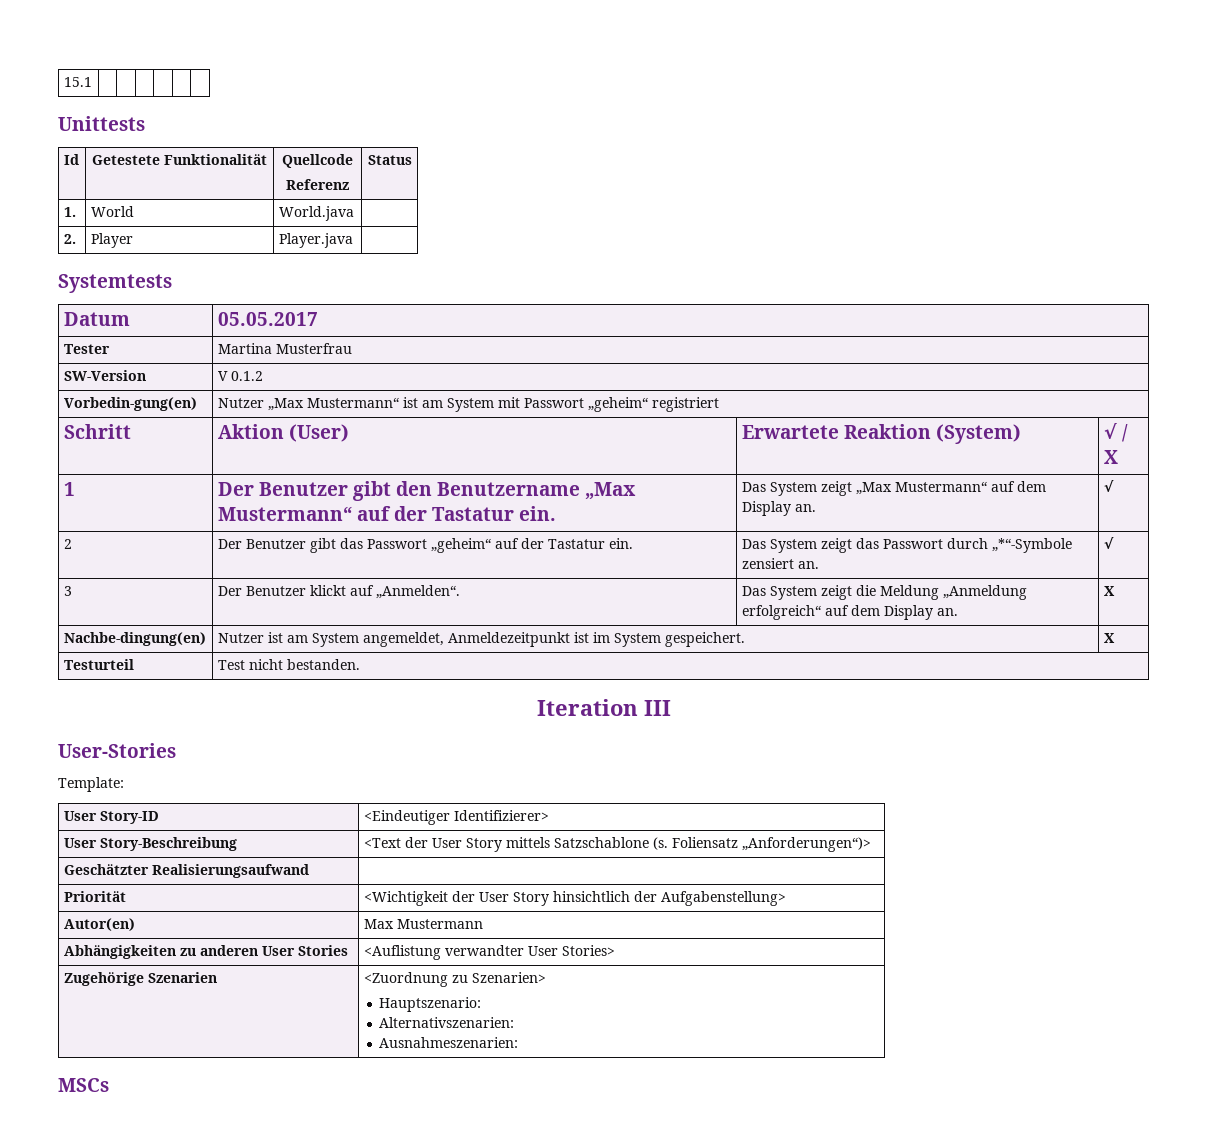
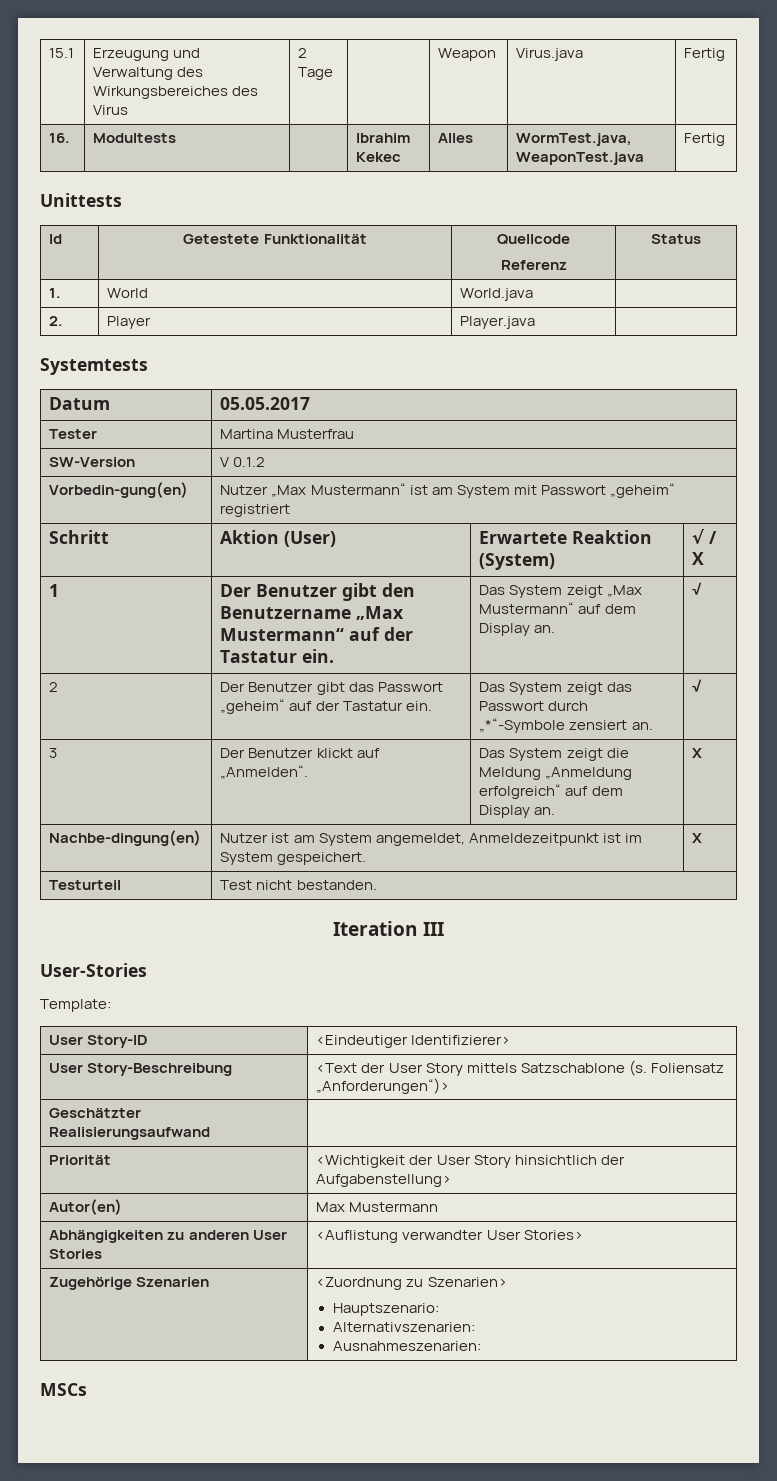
(92, 82) | | | | | -> [93,48,201,61] [93,67,204,80] [93,86,259,99] [93,105,129,115] [298,48,308,58] [298,67,334,80] [438,48,497,61] [516,48,584,61] [684,48,726,61] [49,133,71,143] [93,133,177,143] [356,133,411,143] [356,152,402,162] [438,133,474,143] [516,133,633,146] [516,152,645,165] [684,133,726,146] Erzeugung und Verwaltung des Wirkungsbereiches des Virus | 2 Tage | | Weapon | Virus.java | Fertig // 16. | Modultests | | Ibrahim Kekec | Alles | WormTest.java, WeaponTest.java | Fertig

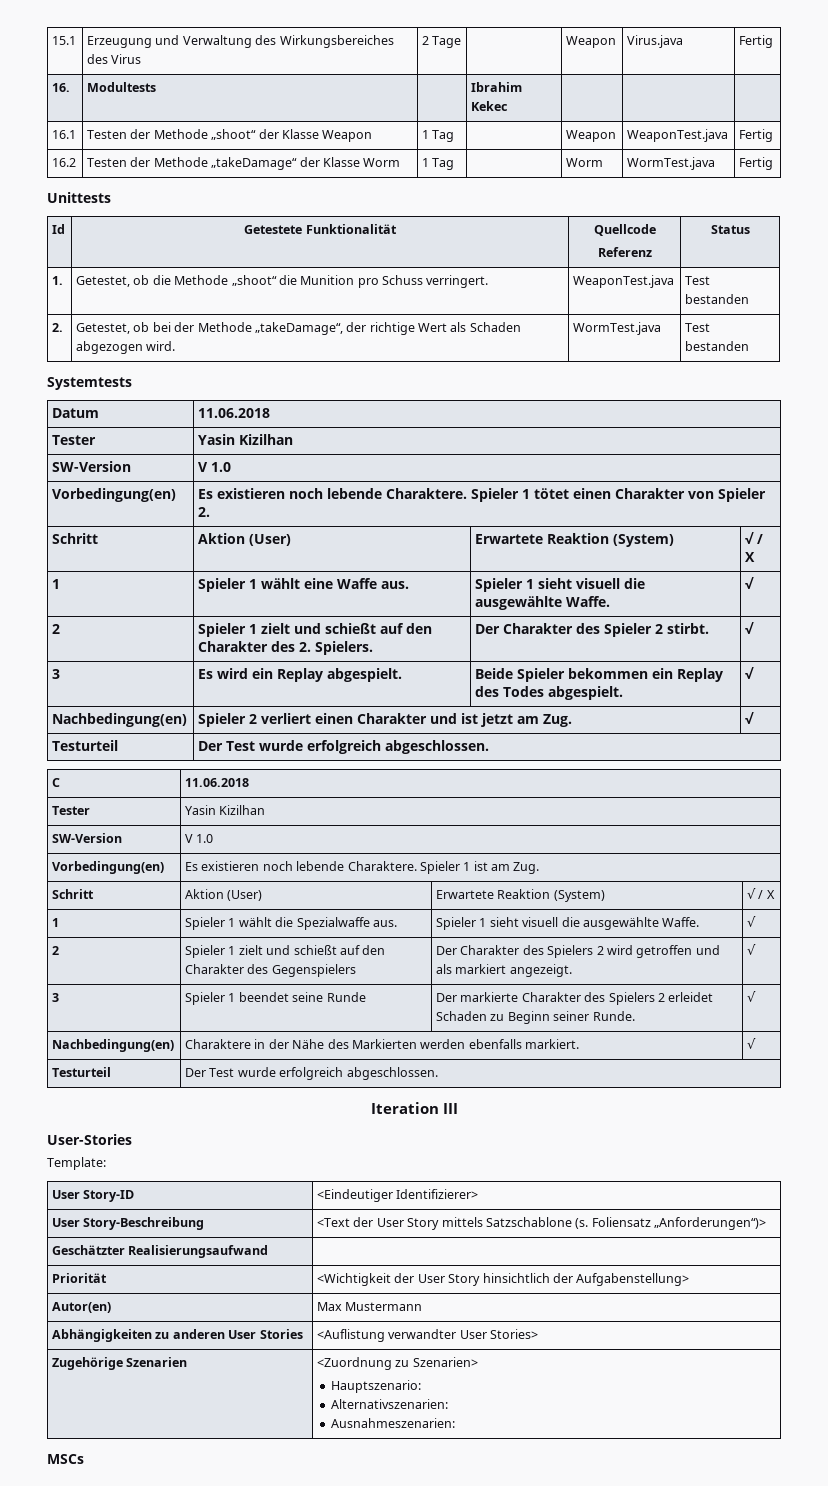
[438,133,474,143] [516,133,633,146] [516,152,645,165] Alles | WormTest.java, WeaponTest.java -> [52,130,77,139] [87,129,373,142] [422,130,455,142] [566,130,617,142] [627,129,729,142] [739,129,774,142] [52,158,77,167] [87,157,401,170] [422,158,455,170] [566,158,604,167] [627,157,716,170] | | // 16.1 | Testen der Methode „shoot“ der Klasse Weapon | 1 Tag | | Weapon | WeaponTest.java | Fertig // 16.2 | Testen der Methode „takeDamage“ der Klasse Worm | 1 Tag | | Worm | WormTest.java
[107,288,149,298] [460,288,534,301] [49,316,64,326] [107,316,152,329] [460,316,536,329] World | World.java | // 2. | Player | Player.java | -> [76,275,489,288] [573,275,675,288] [685,276,711,285] [685,294,750,304] [52,323,64,332] [76,322,521,335] [76,341,176,354] [573,322,662,335] [685,323,711,332] [685,341,750,351] Getestet, ob die Methode „shoot“ die Munition pro Schuss verringert. | WeaponTest.java | Test bestanden // 2. | Getestet, ob bei der Methode „takeDamage“, der richtige Wert als Schaden abgezogen wird. | WormTest.java | Test bestanden
[220,397,311,410] [49,429,98,439] [220,429,355,439] [49,457,136,467] [220,457,266,467] [49,482,189,498] [220,483,675,498] [220,504,291,517] 05.05.2017 // Tester | Martina Musterfrau // SW-Version | V 0.1.2 // Vorbedin-gung(en) | Nutzer „Max Mustermann“ ist am System mit Passwort „geheim“ registriert -> [198,408,271,418] [52,435,97,445] [198,434,294,445] [52,461,132,472] [198,462,232,472] [52,488,177,502] [198,488,767,502] [198,507,211,517] 11.06.2018 // Tester | Yasin Kizilhan // SW-Version | V 1.0 // Vorbedingung(en) | Es existieren noch lebende Charaktere. Spieler 1 tötet einen Charakter von Spieler 2.
[220,583,416,601] [220,606,405,620] [220,627,414,641] [220,649,335,663] [479,585,642,598] [479,602,636,614] [479,623,556,636] [692,582,703,595] [49,682,59,692] [220,682,443,695] [220,699,432,714] [479,682,632,695] [479,701,589,711] [479,718,653,733] [692,679,703,692] [49,748,58,758] [220,748,380,758] [220,765,309,779] [479,748,629,761] [479,767,633,780] [479,784,623,799] [479,805,556,818] [692,748,703,758] [49,830,202,846] [220,833,642,846] [220,852,367,865] [692,833,703,843] [49,880,122,890] [220,880,377,890] Der Benutzer gibt den Benutzername „Max Mustermann“ auf der Tastatur ein. | Das System zeigt „Max Mustermann“ auf dem Display an. | √ // 2 | Der Benutzer gibt das Passwort „geheim“ auf der Tastatur ein. | Das System zeigt das Passwort durch „*“-Symbole zensiert an. | √ // 3 | Der Benutzer klickt auf „Anmelden“. | Das System zeigt die Meldung „Anmeldung erfolgreich“ auf dem Display an. | X // Nachbe-dingung(en) | Nutzer ist am System angemeldet, Anmeldezeitpunkt ist im System gespeichert. | X // Testurteil | Test nicht bestanden. -> [198,578,410,592] [475,578,646,592] [475,596,611,610] [745,577,755,589] [52,624,61,634] [198,623,433,637] [198,641,374,655] [475,623,710,637] [745,622,755,634] [52,669,61,679] [198,668,403,682] [475,668,724,682] [475,686,624,700] [745,667,755,679] [52,713,188,727] [198,713,573,727] [745,712,755,724] [52,740,119,751] [198,740,490,754] [52,778,61,787] [185,778,250,787] [52,806,91,815] [185,805,266,815] [52,833,123,843] [185,834,214,843] [52,861,165,874] [185,861,540,874] [52,889,95,899] [185,889,263,901] [436,889,605,902] [747,888,775,899] [52,918,60,927] [185,917,397,930] [436,917,700,930] [747,916,757,927] [52,946,60,955] [185,945,386,958] [185,964,356,977] [436,945,720,958] [436,964,572,977] [747,944,757,955] [52,993,60,1002] [185,992,366,1005] [436,992,714,1005] [436,1011,635,1024] [747,991,757,1002] [52,1039,175,1052] [185,1039,580,1049] [747,1038,757,1049] [52,1067,112,1077] [185,1067,438,1080] Spieler 1 wählt eine Waffe aus. | Spieler 1 sieht visuell die ausgewählte Waffe. | √ // 2 | Spieler 1 zielt und schießt auf den Charakter des 2. Spielers. | Der Charakter des Spieler 2 stirbt. | √ // 3 | Es wird ein Replay abgespielt. | Beide Spieler bekommen ein Replay des Todes abgespielt. | √ // Nachbedingung(en) | Spieler 2 verliert einen Charakter und ist jetzt am Zug. | √ // Testurteil | Der Test wurde erfolgreich abgeschlossen. // C | 11.06.2018 // Tester | Yasin Kizilhan // SW-Version | V 1.0 // Vorbedingung(en) | Es existieren noch lebende Charaktere. Spieler 1 ist am Zug. // Schritt | Aktion (User) | Erwartete Reaktion (System) | √ / X // 1 | Spieler 1 wählt die Spezialwaffe aus. | Spieler 1 sieht visuell die ausgewählte Waffe. | √ // 2 | Spieler 1 zielt und schießt auf den Charakter des Gegenspielers | Der Charakter des Spielers 2 wird getroffen und als markiert angezeigt. | √ // 3 | Spieler 1 beendet seine Runde | Der markierte Charakter des Spielers 2 erleidet Schaden zu Beginn seiner Runde. | √ // Nachbedingung(en) | Charaktere in der Nähe des Markierten werden ebenfalls markiert. | √ // Testurteil | Der Test wurde erfolgreich abgeschlossen.

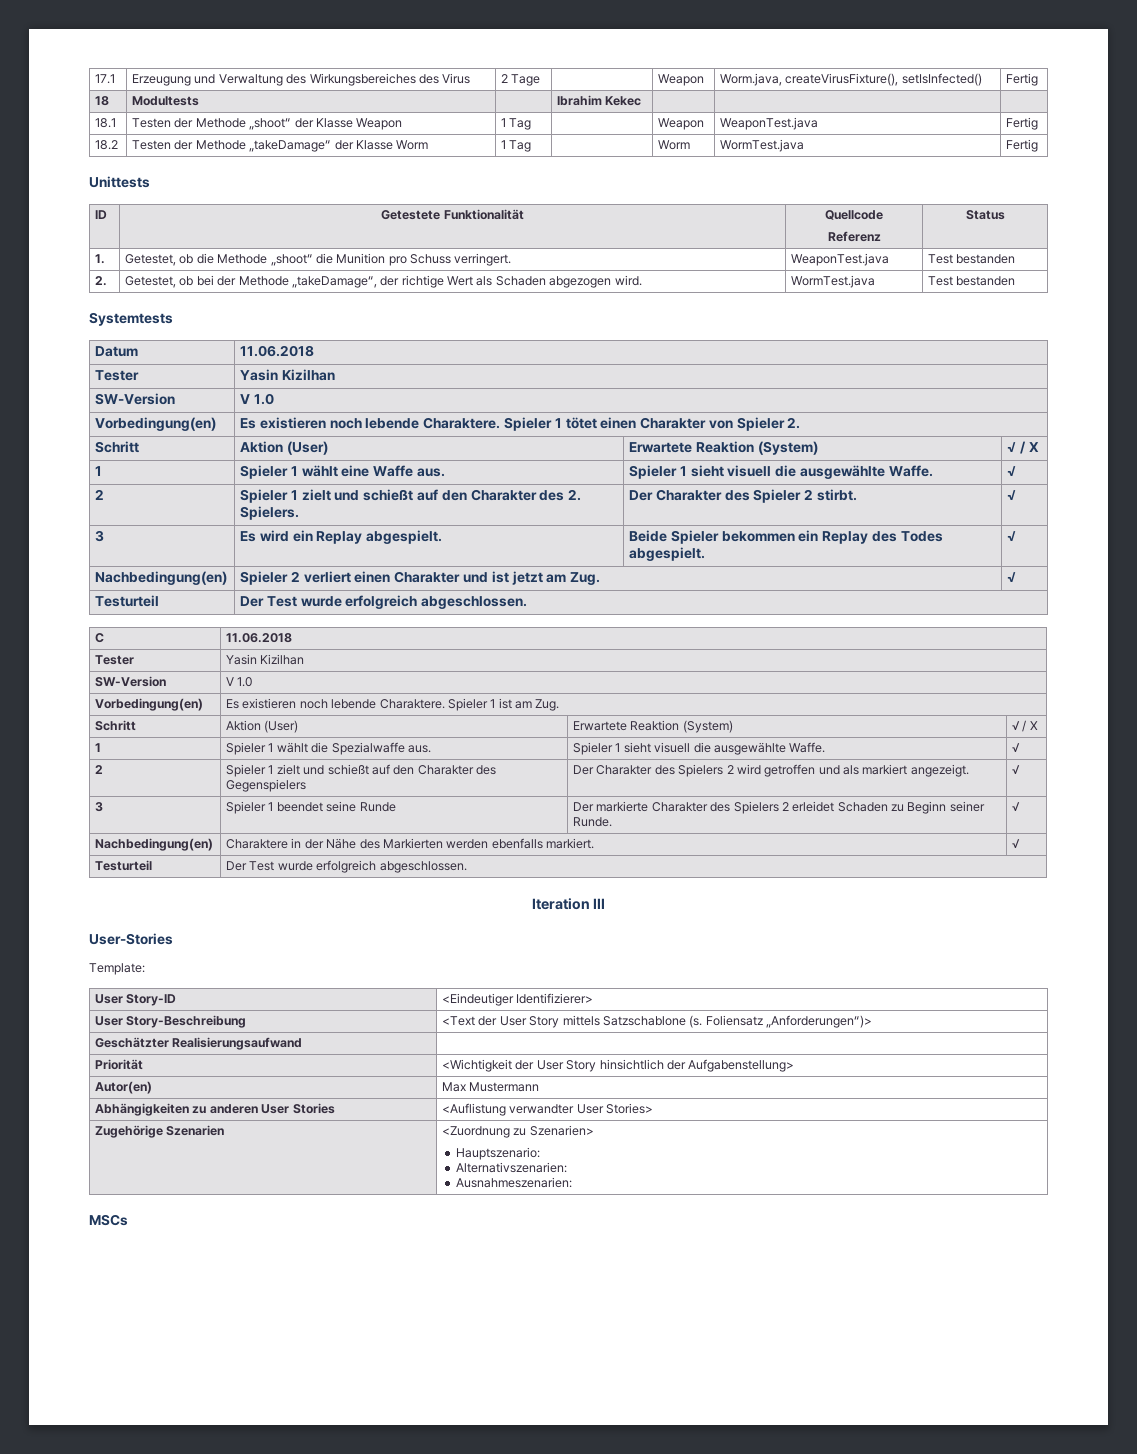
[52,36,77,45] 15.1 -> [95,74,116,84] 17.1
[627,35,684,48] [739,35,774,48] [52,83,71,92] Virus.java | Fertig // 16. -> [720,73,982,86] [1006,73,1039,86] [95,96,110,106] Worm.java, createVirusFixture(), setIsInfected() | Fertig // 18
[52,130,77,139] 16.1 -> [95,118,117,128] 18.1
[52,158,77,167] 16.2 -> [95,140,119,150] 18.2
[52,224,66,234] Id -> [95,210,108,219] ID

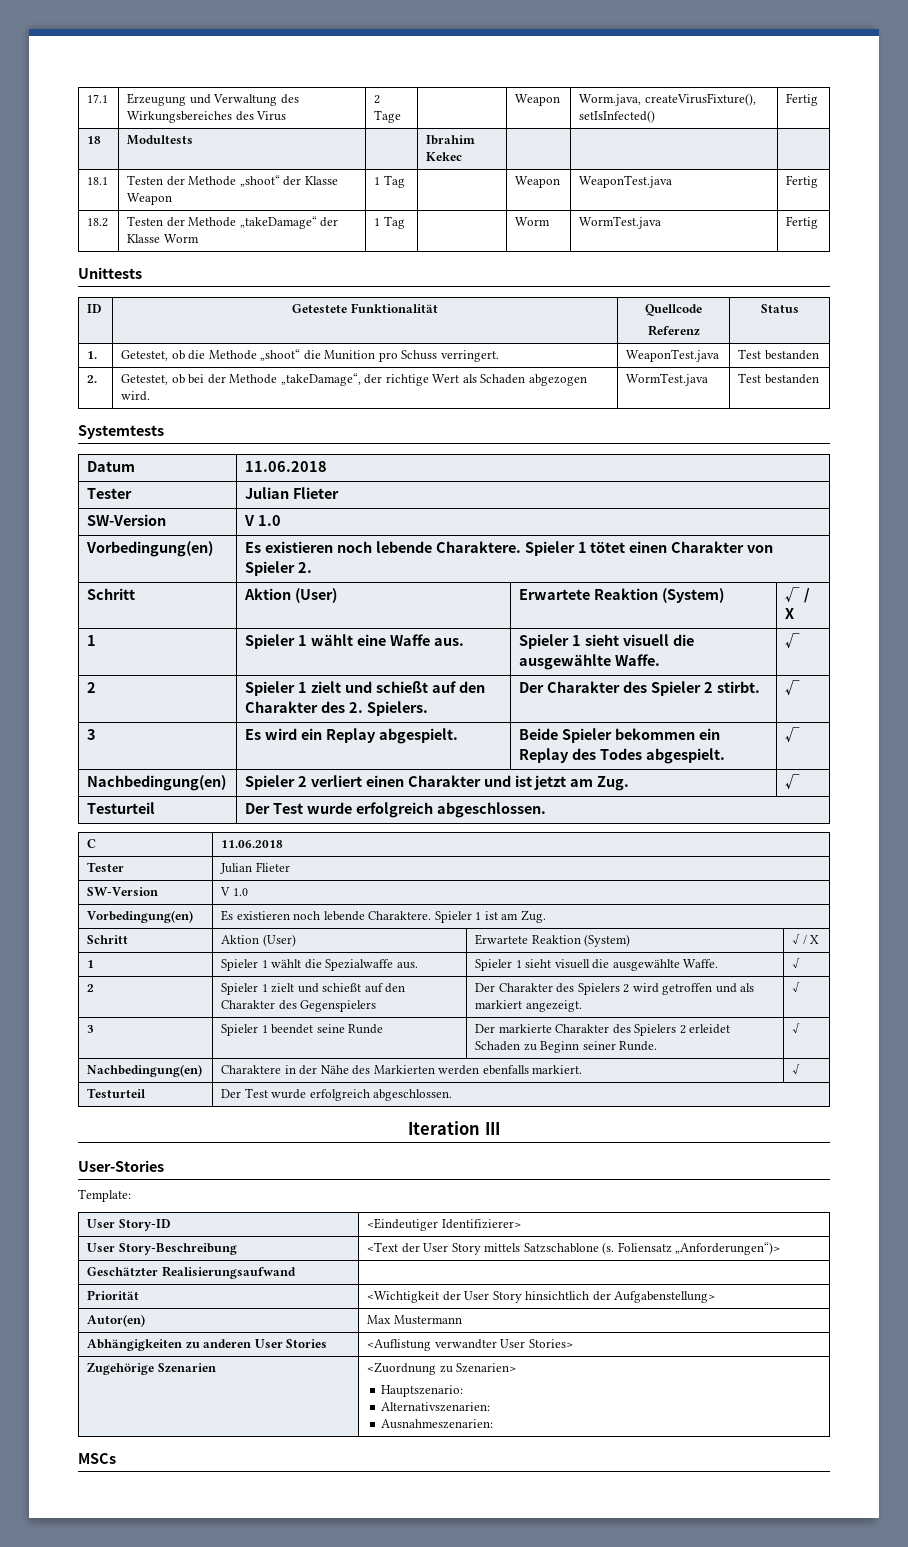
[240,369,335,381] Yasin Kizilhan -> [245,487,339,499] Julian Flieter
[226,654,305,665] Yasin Kizilhan -> [220,862,290,874] Julian Flieter

